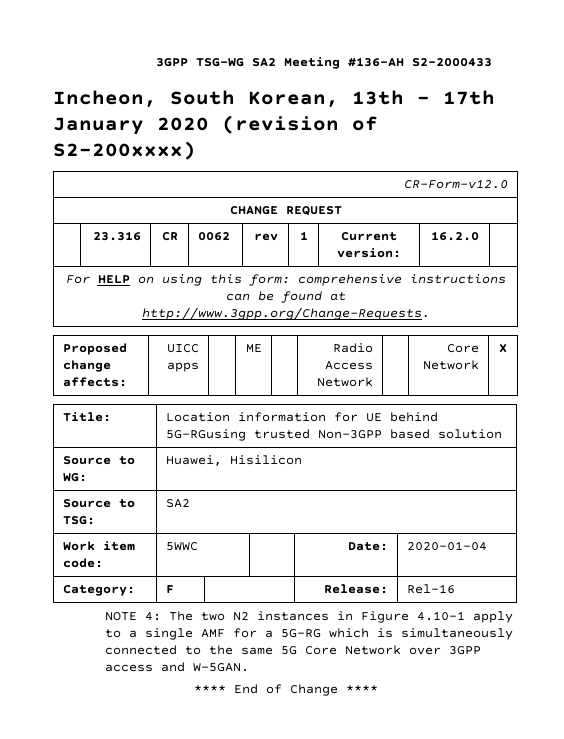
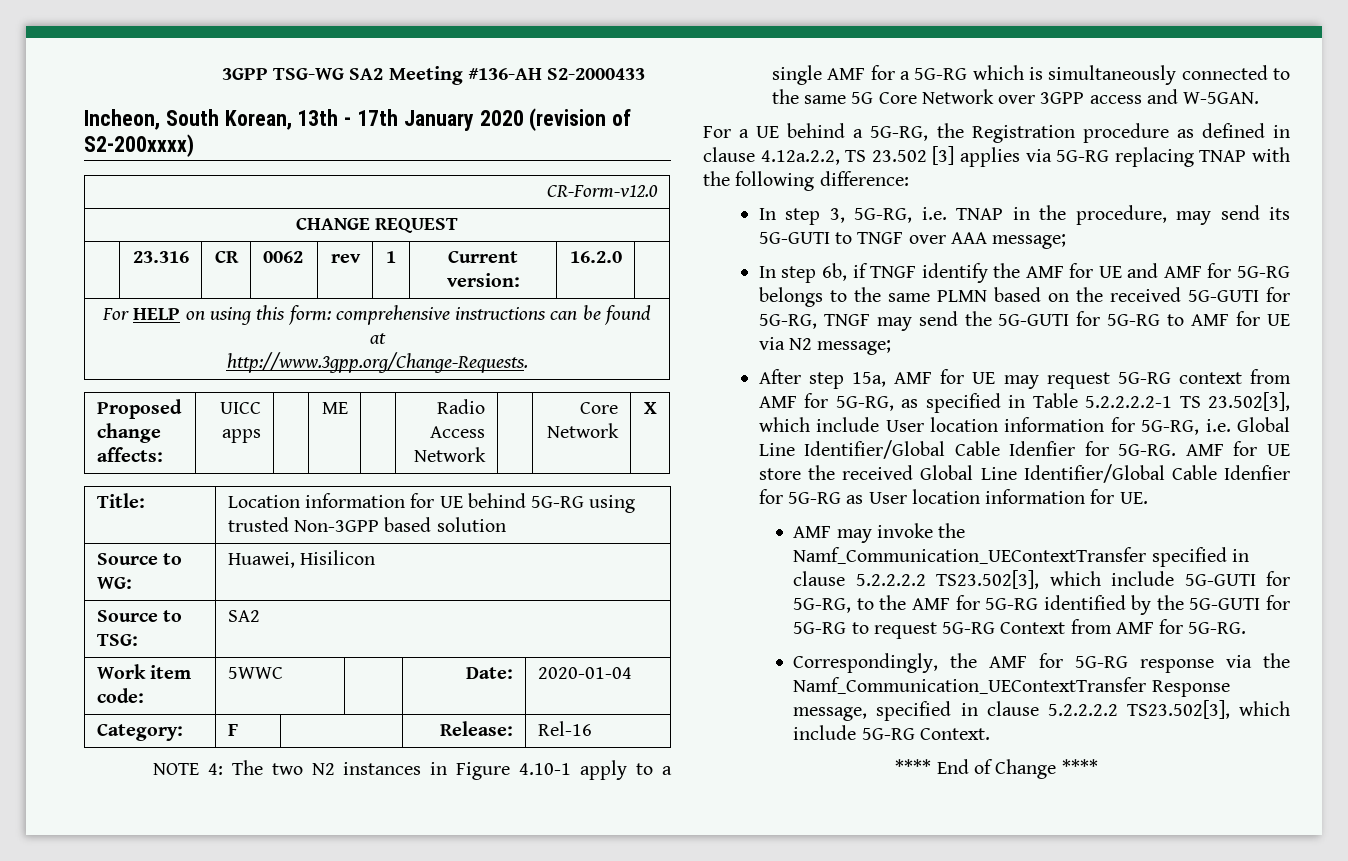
[165,429,246,441] 5G-RGusing -> [531,495,636,513] 5G-RG using
(249, 667) none -> [703,123,1290,143] [703,146,1290,167] [703,171,909,191] [758,205,1290,225] [758,232,1067,249] [758,263,1290,283] [758,287,1290,307] [758,311,1290,331] [758,337,892,355] [758,369,1291,389] [758,392,1290,413] [758,417,1290,435] [758,440,1291,459] [758,464,1290,483] [758,489,1148,504] [793,523,966,543] [793,547,1249,567] [793,570,1290,589] [793,595,1290,615] [793,619,1247,639] [793,653,1290,673] [793,677,1230,697] [793,700,1290,721] [793,725,990,740] // For a UE behind a 5G-RG, the Registration procedure as defined in clause 4.12a.2.2, TS 23.502 [3] applies via 5G-RG replacing TNAP with the following difference: // In step 3, 5G-RG, i.e. TNAP in the procedure, may send its 5G-GUTI to TNGF over AAA message; // In step 6b, if TNGF identify the AMF for UE and AMF for 5G-RG belongs to the same PLMN based on the received 5G-GUTI for 5G-RG, TNGF may send the 5G-GUTI for 5G-RG to AMF for UE via N2 message; // After step 15a, AMF for UE may request 5G-RG context from AMF for 5G-RG, as specified in Table 5.2.2.2.2-1 TS 23.502[3], which include User location information for 5G-RG, i.e. Global Line Identifier/Global Cable Idenfier for 5G-RG. AMF for UE store the received Global Line Identifier/Global Cable Idenfier for 5G-RG as User location information for UE. // AMF may invoke the Namf_Communication_UEContextTransfer specified in clause 5.2.2.2.2 TS23.502[3], which include 5G-GUTI for 5G-RG, to the AMF for 5G-RG identified by the 5G-GUTI for 5G-RG to request 5G-RG Context from AMF for 5G-RG. // Correspondingly, the AMF for 5G-RG response via the Namf_Communication_UEContextTransfer Response message, specified in clause 5.2.2.2.2 TS23.502[3], which include 5G-RG Context.

